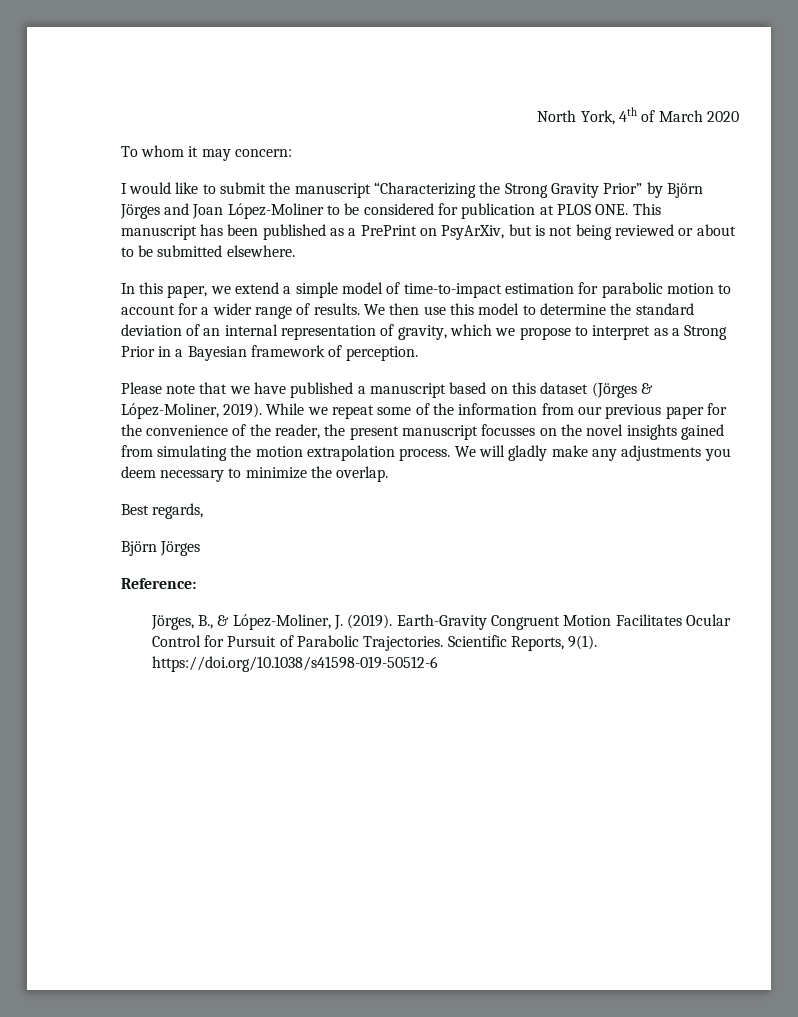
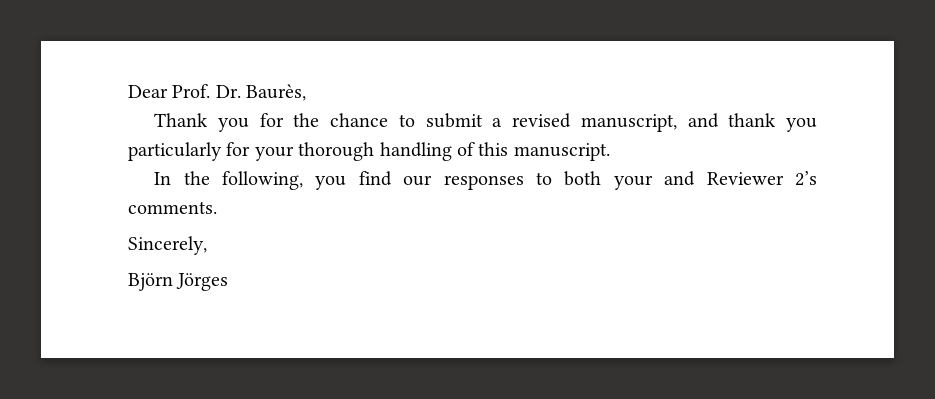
[537,107,740,125] [120,145,293,161] [120,182,703,198] [119,203,661,219] [120,224,736,240] [120,245,295,257] [120,282,732,298] [120,303,694,319] [120,324,728,340] [120,345,418,361] [120,382,653,398] [120,403,727,419] [120,424,724,440] [120,445,731,461] [120,466,389,482] [120,503,204,519] [120,541,201,556] [120,578,196,589] [150,614,731,630] [151,635,598,651] [151,656,438,672] North York, 4th of March 2020 // To whom it may concern: // I would like to submit the manuscript “Characterizing the Strong Gravity Prior” by Björn Jörges and Joan López-Moliner to be considered for publication at PLOS ONE. This manuscript has been published as a PrePrint on PsyArXiv, but is not being reviewed or about to be submitted elsewhere. // In this paper, we extend a simple model of time-to-impact estimation for parabolic motion to account for a wider range of results. We then use this model to determine the standard deviation of an internal representation of gravity, which we propose to interpret as a Strong Prior in a Bayesian framework of perception. // Please note that we have published a manuscript based on this dataset (Jörges & López-Moliner, 2019). While we repeat some of the information from our previous paper for the convenience of the reader, the present manuscript focusses on the novel insights gained from simulating the motion extrapolation process. We will gladly make any adjustments you deem necessary to minimize the overlap. // Best regards, // Björn Jörges // Reference: // Jörges, B., & López-Moliner, J. (2019). Earth-Gravity Congruent Motion Facilitates Ocular Control for Pursuit of Parabolic Trajectories. Scientific Reports, 9(1). https://doi.org/10.1038/s41598-019-50512-6 -> [128,84,307,101] [154,113,817,132] [128,142,610,161] [154,171,817,190] [128,201,217,214] [128,236,207,255] [128,273,229,291] Dear Prof. Dr. Baurès, // Thank you for the chance to submit a revised manuscript, and thank you particularly for your thorough handling of this manuscript. // In the following, you find our responses to both your and Reviewer 2’s comments. // Sincerely, // Björn Jörges

